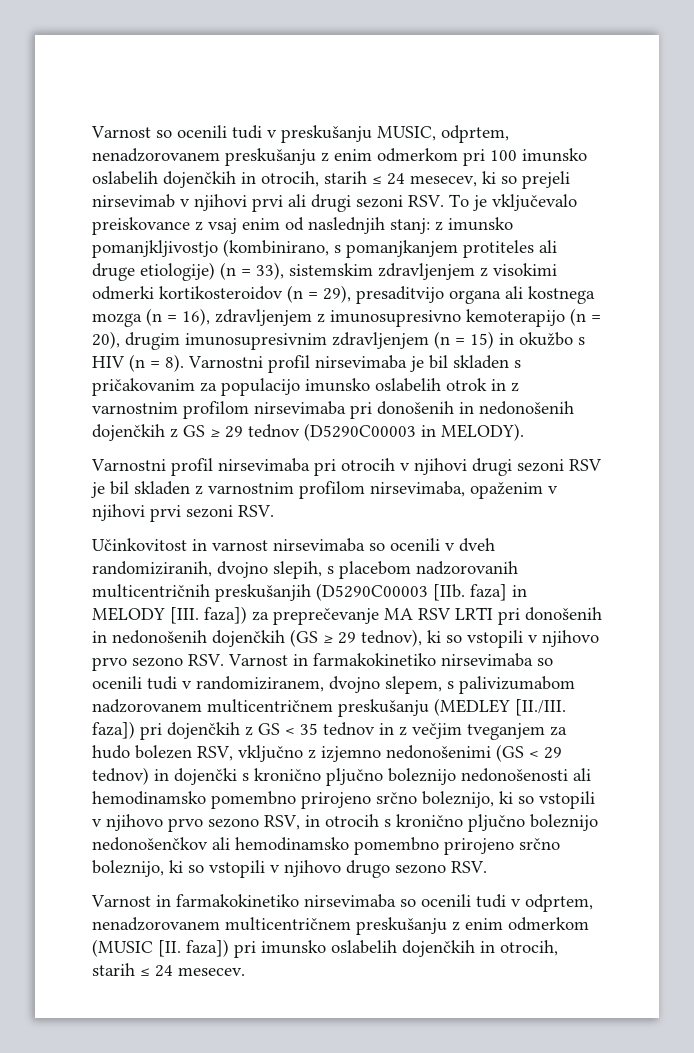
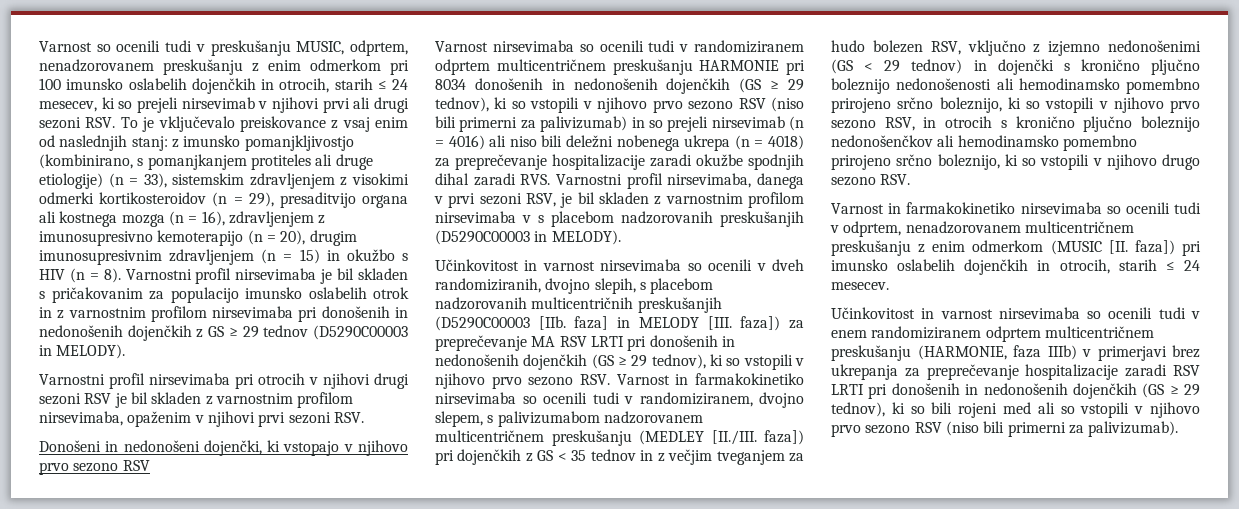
(274, 511) none -> [39,440,408,456] [39,460,150,475] [435,40,804,53] [435,59,805,75] [435,78,804,94] [435,97,804,113] [435,116,804,132] [435,135,804,151] [435,154,804,170] [435,173,804,189] [434,192,804,208] [435,211,804,227] [435,230,621,245] // Donošeni in nedonošeni dojenčki, ki vstopajo v njihovo prvo sezono RSV // Varnost nirsevimaba so ocenili tudi v randomiziranem odprtem multicentričnem preskušanju HARMONIE pri 8034 donošenih in nedonošenih dojenčkih (GS ≥ 29 tednov), ki so vstopili v njihovo prvo sezono RSV (niso bili primerni za palivizumab) in so prejeli nirsevimab (n = 4016) ali niso bili deležni nobenega ukrepa (n = 4018) za preprečevanje hospitalizacije zaradi okužbe spodnjih dihal zaradi RVS. Varnostni profil nirsevimaba, danega v prvi sezoni RSV, je bil skladen z varnostnim profilom nirsevimaba v s placebom nadzorovanih preskušanjih (D5290C00003 in MELODY).
(245, 971) none -> [831,307,1200,319] [831,326,1154,342] [831,345,1200,361] [831,364,1200,380] [831,383,1200,399] [831,402,1200,418] [831,421,1179,437] // Učinkovitost in varnost nirsevimaba so ocenili tudi v enem randomiziranem odprtem multicentričnem preskušanju (HARMONIE, faza IIIb) v primerjavi brez ukrepanja za preprečevanje hospitalizacije zaradi RSV LRTI pri donošenih in nedonošenih dojenčkih (GS ≥ 29 tednov), ki so bili rojeni med ali so vstopili v njihovo prvo sezono RSV (niso bili primerni za palivizumab).

